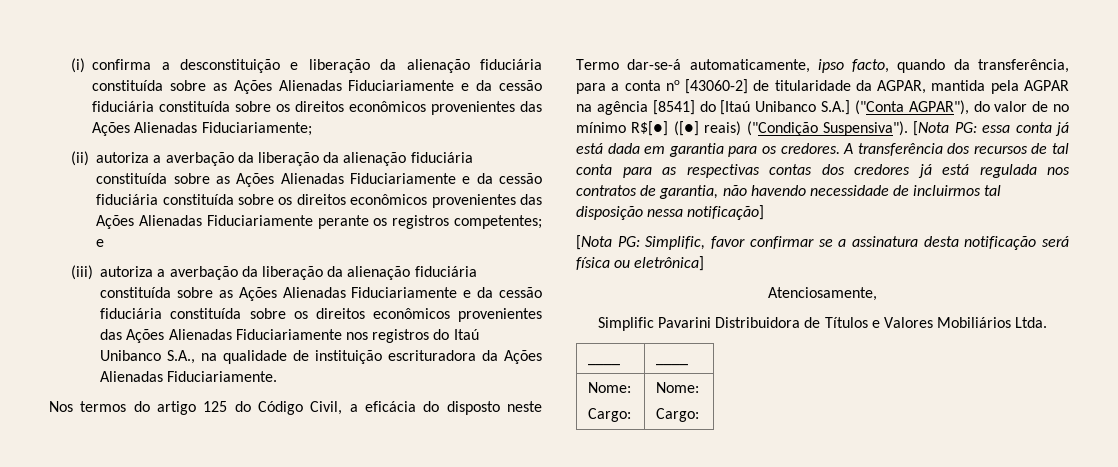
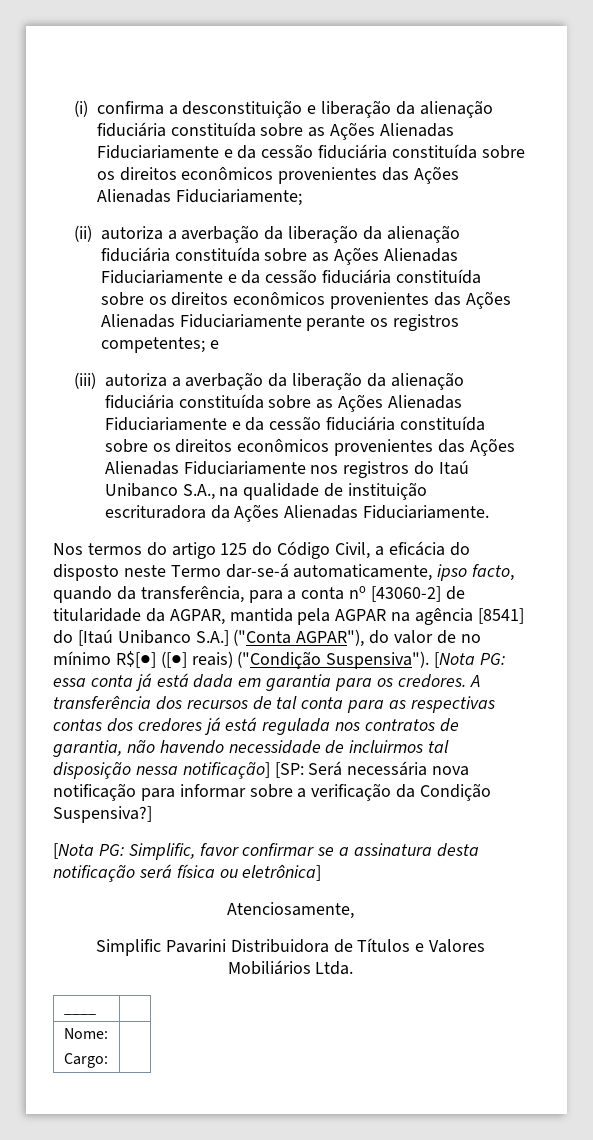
(765, 212) none -> [274,761,470,778] [53,783,492,801] [53,806,152,823] [SP: Será necessária nova notificação para informar sobre a verificação da Condição Suspensiva?]
[656,363,689,366] ____ -> (96, 1014) none
[656,382,700,393] [656,408,700,422] Nome: // Cargo: -> (108, 1060) none

